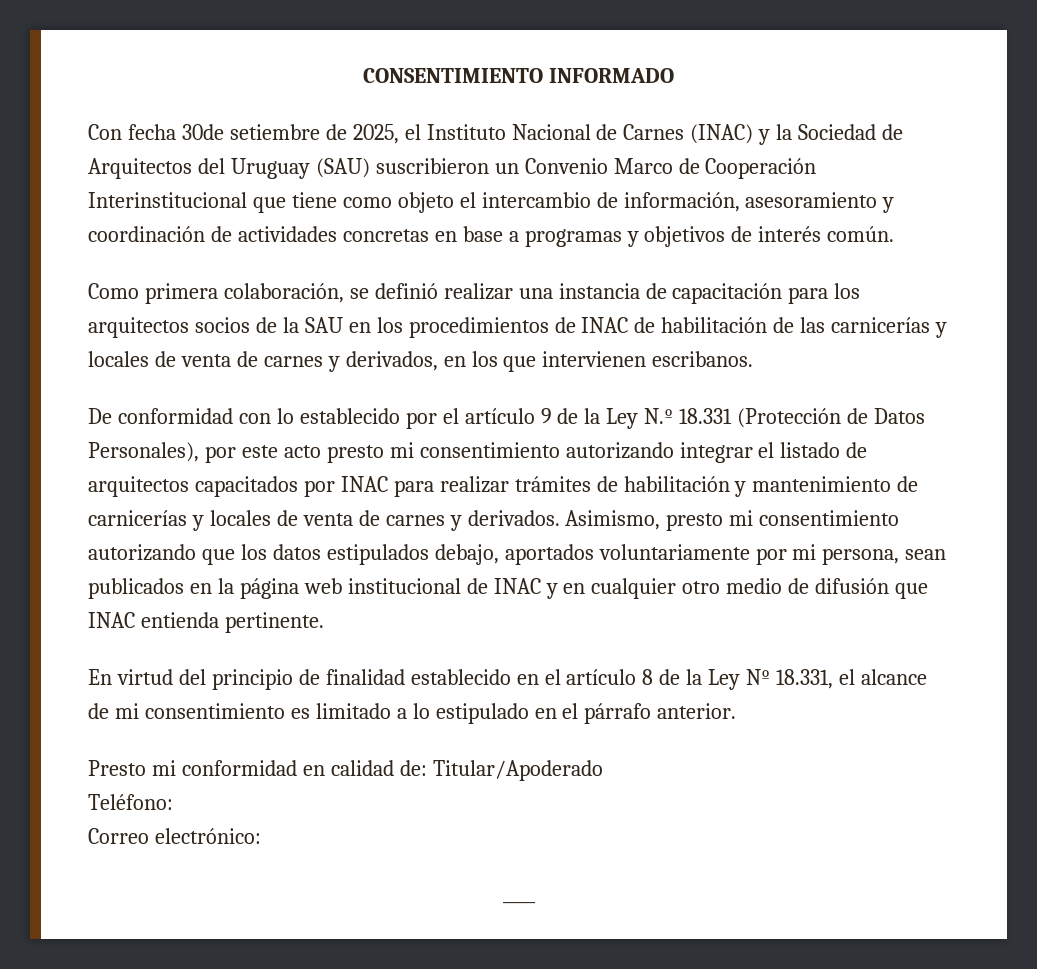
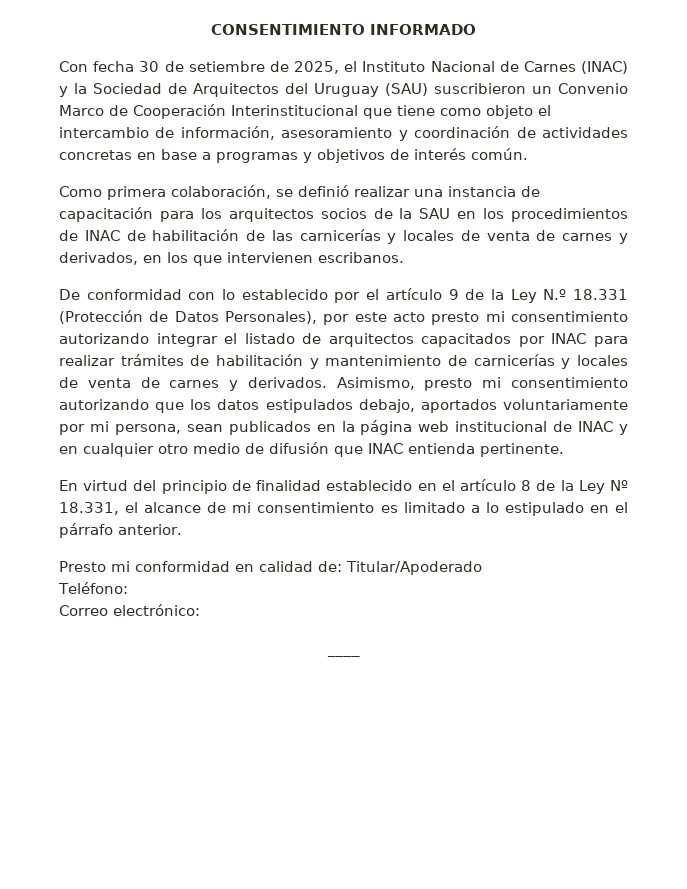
[181,124,224,140] 30de -> [139,61,184,72] 30 de

